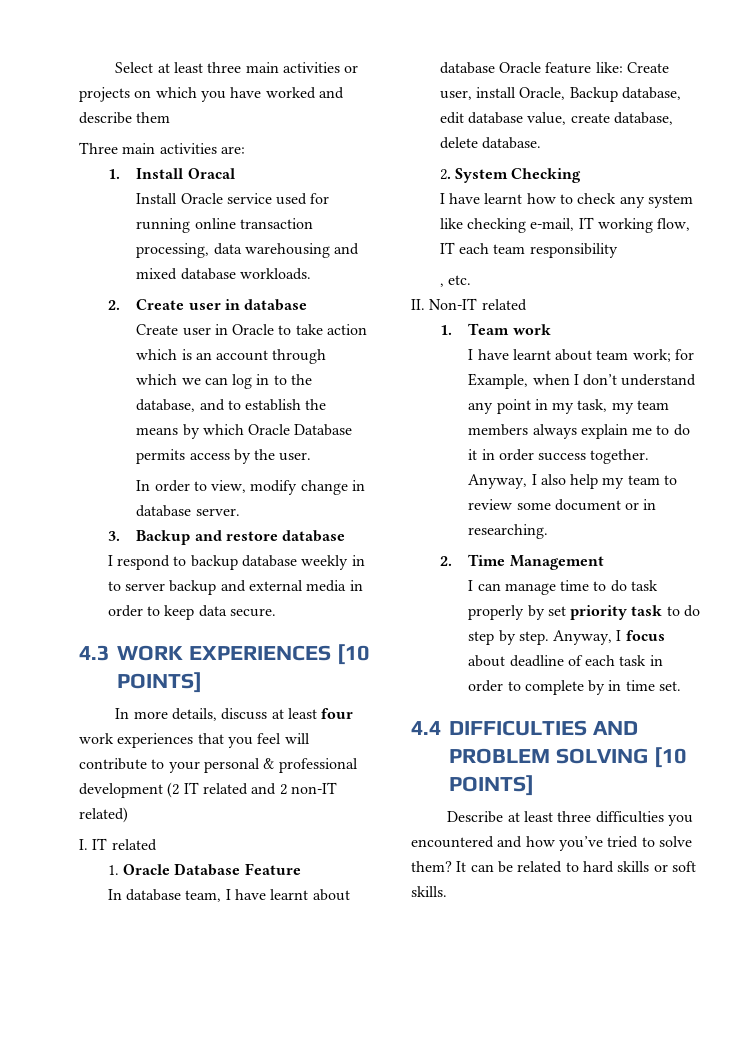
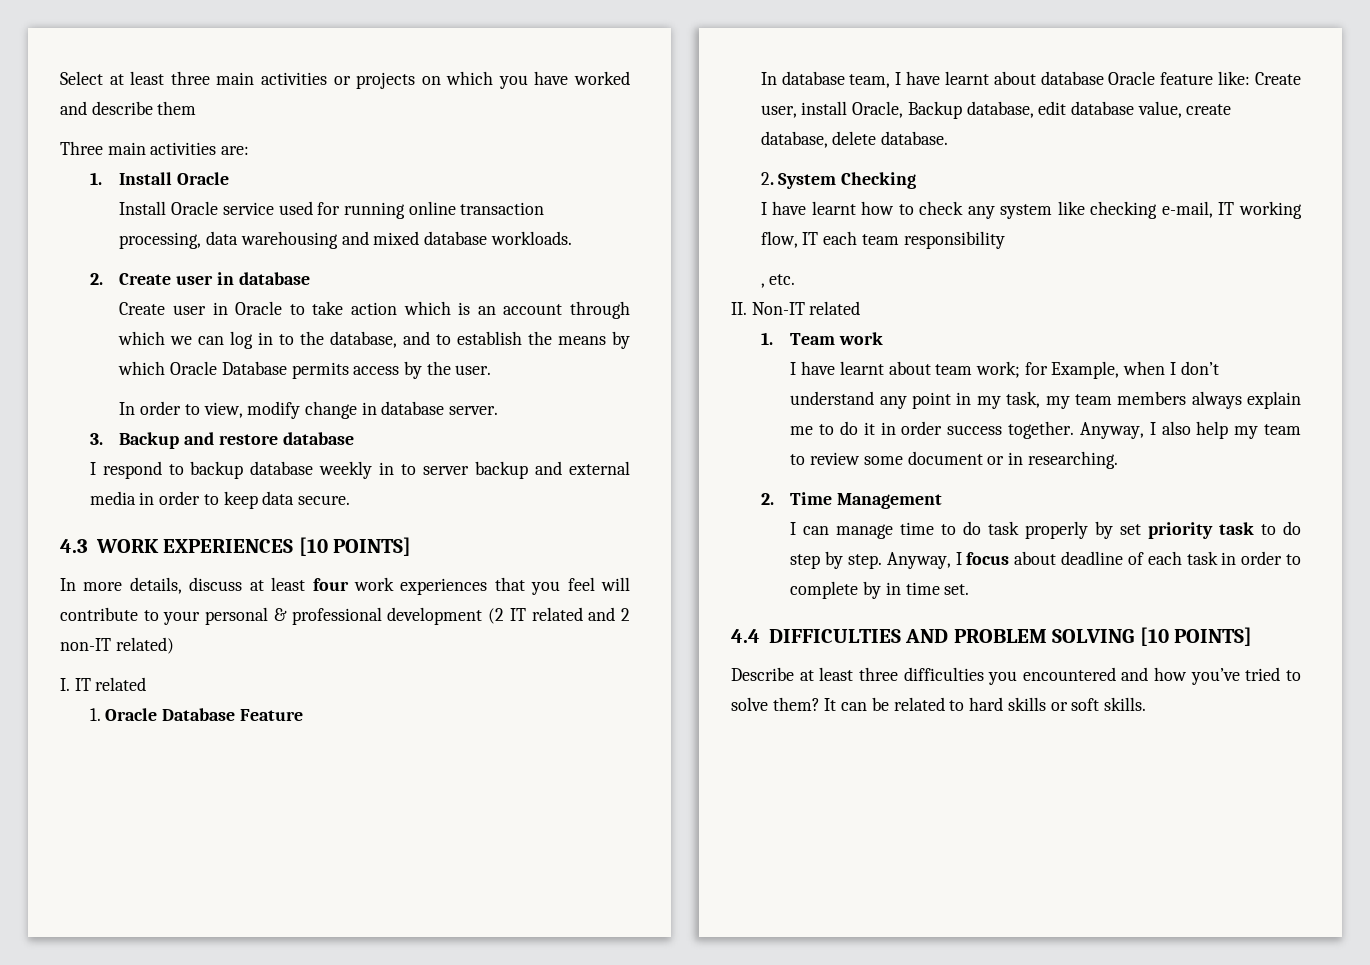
[187,168,235,179] Oracal -> [177,172,230,185] Oracle

